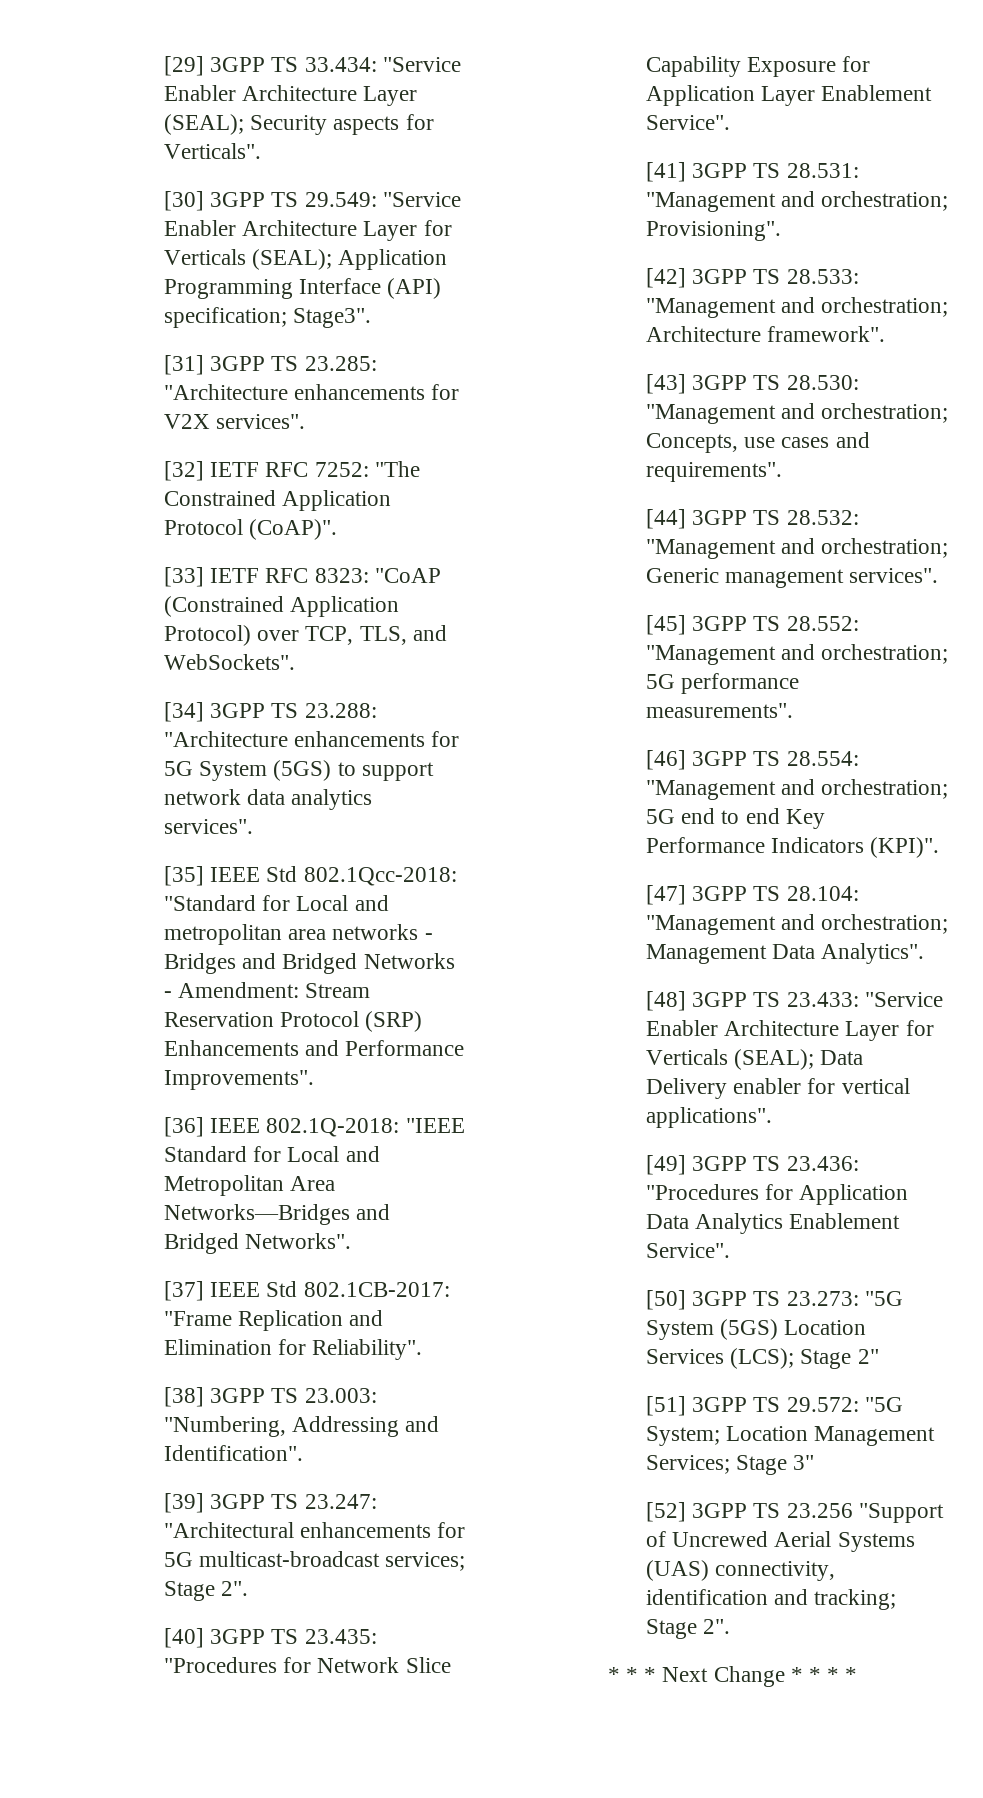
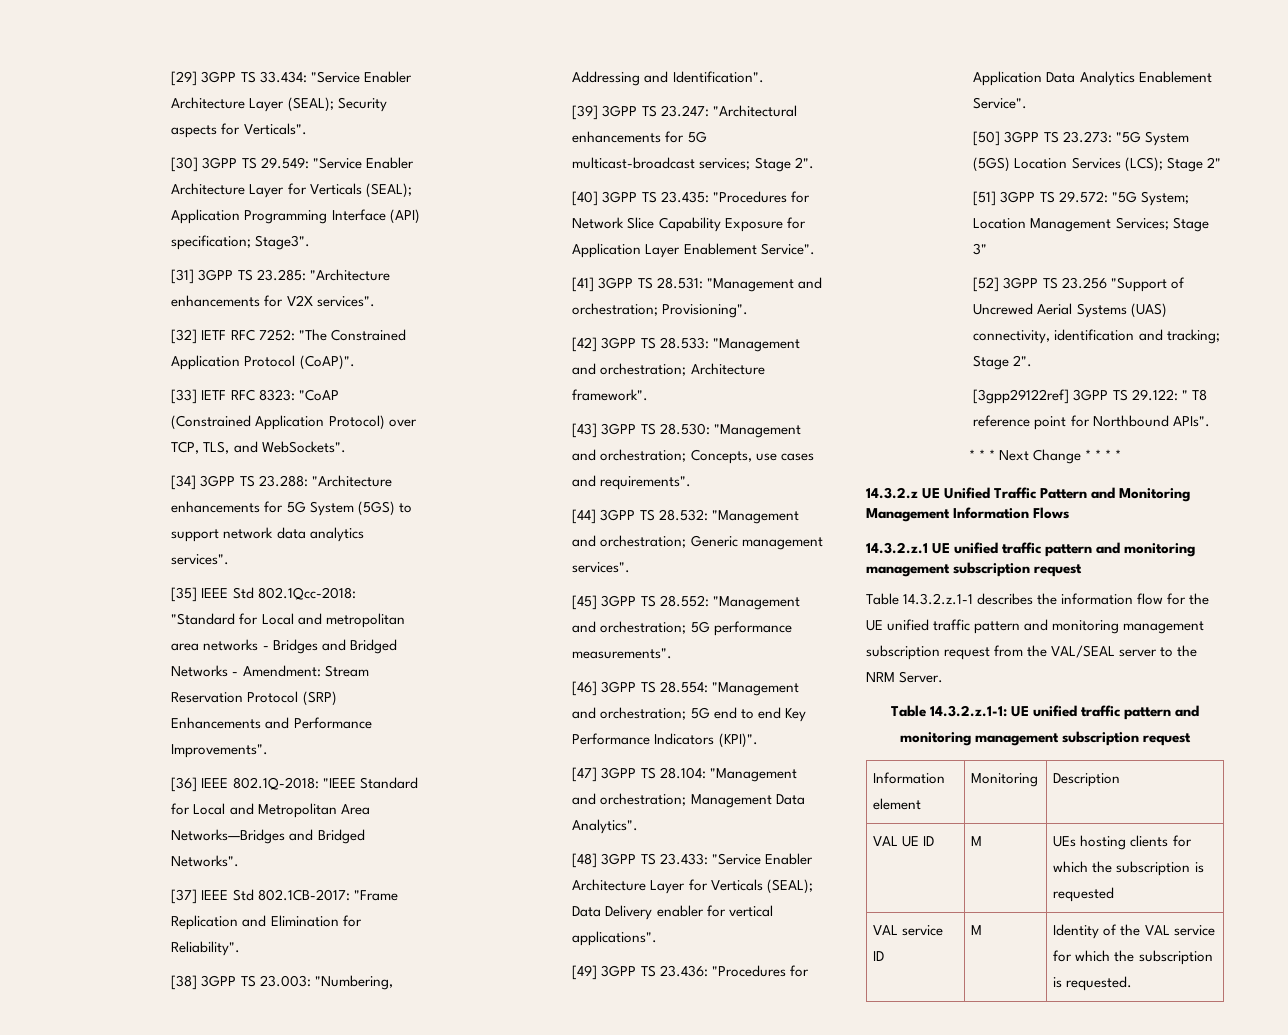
(731, 1626) none -> [973,389,1207,404] [973,415,1210,430] // [3gpp29122ref] 3GPP TS 29.122: " T8 reference point for Northbound APIs".
(858, 1674) none -> [866,487,1191,502] [866,507,1070,522] [866,542,1196,557] [866,562,1083,577] [866,593,1210,605] [866,619,1205,634] [866,645,1198,660] [866,671,944,683] [890,705,1200,720] [899,731,1192,746] [873,772,946,784] [873,798,922,810] [971,773,1039,787] [1053,773,1121,787] [873,836,935,847] [971,836,983,846] [1053,835,1192,850] [1053,861,1204,876] [1053,887,1115,902] [873,925,944,936] [873,951,885,961] [971,925,983,935] [1053,924,1215,939] [1053,950,1213,965] [1053,976,1133,991] // 14.3.2.z UE Unified Traffic Pattern and Monitoring Management Information Flows // 14.3.2.z.1 UE unified traffic pattern and monitoring management subscription request // Table 14.3.2.z.1-1 describes the information flow for the UE unified traffic pattern and monitoring management subscription request from the VAL/SEAL server to the NRM Server. // Table 14.3.2.z.1-1: UE unified traffic pattern and monitoring management subscription request // Information element | Monitoring | Description // VAL UE ID | M | UEs hosting clients for which the subscription is requested // VAL service ID | M | Identity of the VAL service for which the subscription is requested.

